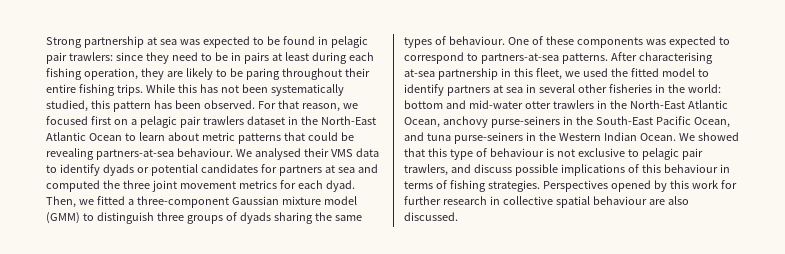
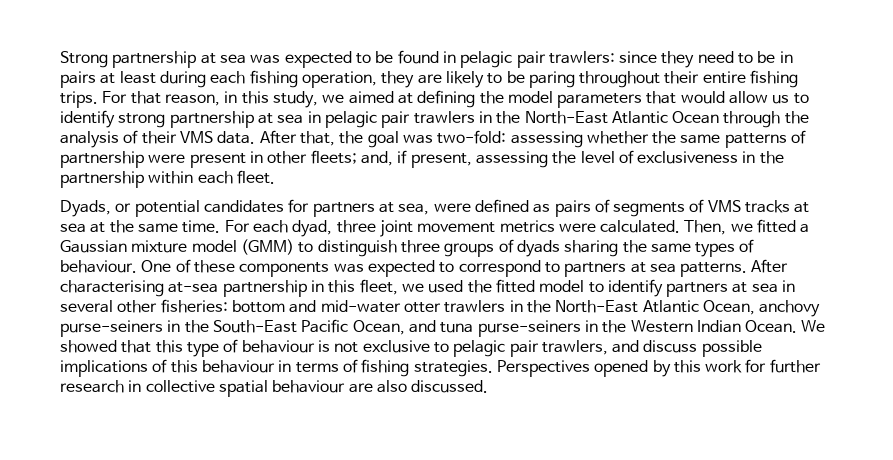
[145,84,344,96] [46,100,358,112] [46,116,137,125] While this has not been systematically studied, this pattern has been observed. For that reason, we focused first on a -> [102,90,809,108] [60,110,321,128] For that reason, in this study, we aimed at defining the model parameters that would allow us to identify strong partnership at sea in
[246,116,285,125] dataset -> (475, 117) none
[124,132,354,144] [46,148,379,160] [46,164,134,176] to learn about metric patterns that could be revealing partners-at-sea behaviour. We analysed their VMS data to identify dyads -> [723,111,809,128] [60,130,807,148] [60,150,784,168] [60,170,275,188] [60,200,111,217] through the analysis of their VMS data. After that, the goal was two-fold: assessing whether the same patterns of partnership were present in other fleets; and, if present, assessing the level of exclusiveness in the partnership within each fleet. // Dyads,
[337,164,378,173] [46,180,120,192] sea and computed the -> [398,199,810,217] [60,220,333,237] sea, were defined as pairs of segments of VMS tracks at sea at the same time. For each dyad,
[279,180,355,192] for each dyad. -> [558,220,681,233] were calculated.
[136,196,229,208] three-component -> (810, 228) none
[480,53,559,64] partners-at-sea -> [564,262,676,277] partners at sea
[608,84,721,93] fisheries in the world: -> [160,299,228,313] fisheries:

